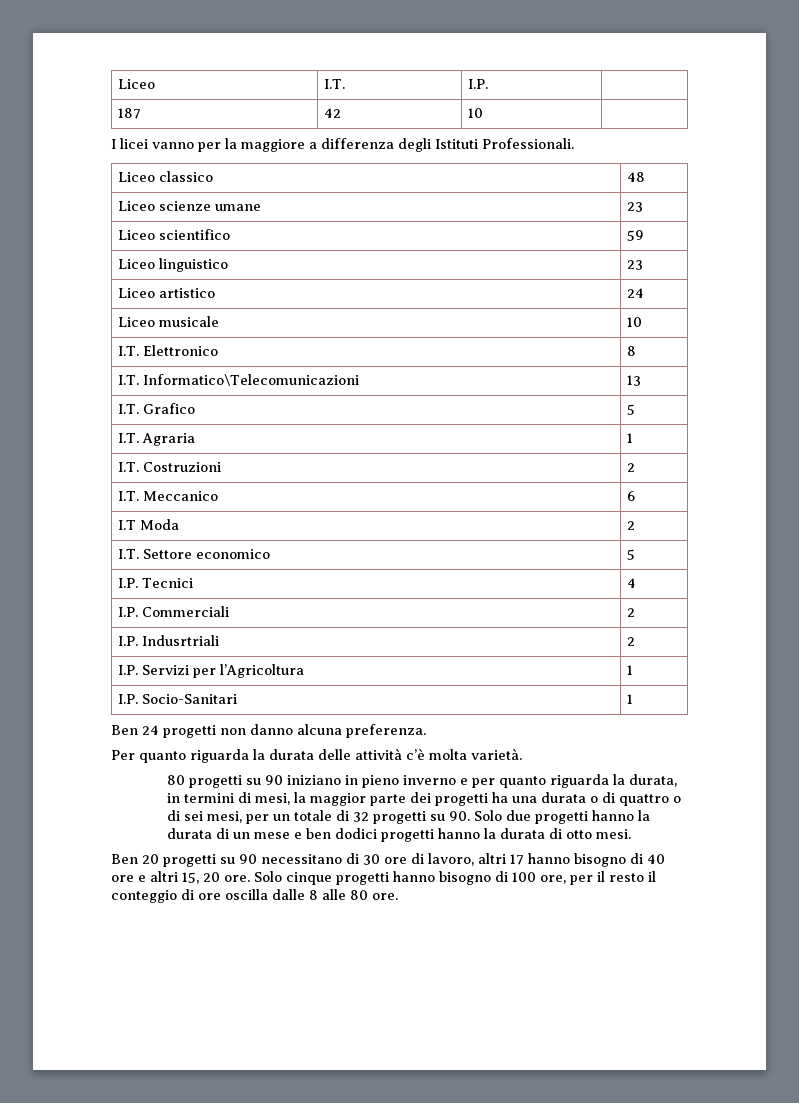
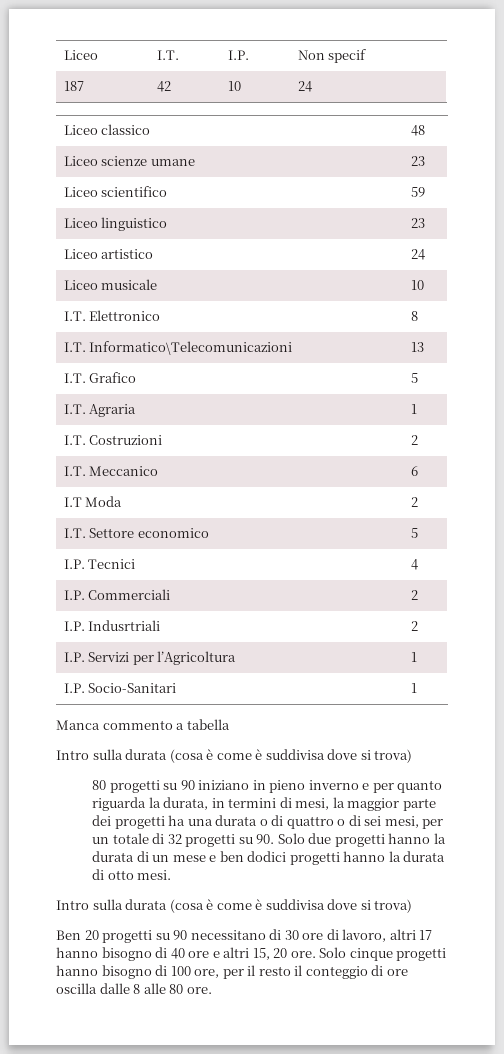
(489, 84) none -> [297,49,367,63] Non specif
[111,138,574,152] // I licei vanno per la maggiore a differenza degli Istituti Professionali. -> [297,81,312,92] 24
[111,724,426,738] [111,748,522,763] Ben 24 progetti non danno alcuna preferenza. // Per quanto riguarda la durata delle attività c’è molta varietà. -> [56,719,230,730] [56,749,413,763] Manca commento a tabella // Intro sulla durata (cosa è come è suddivisa dove si trova)
(631, 834) none -> [56,899,413,913] // Intro sulla durata (cosa è come è suddivisa dove si trova)

